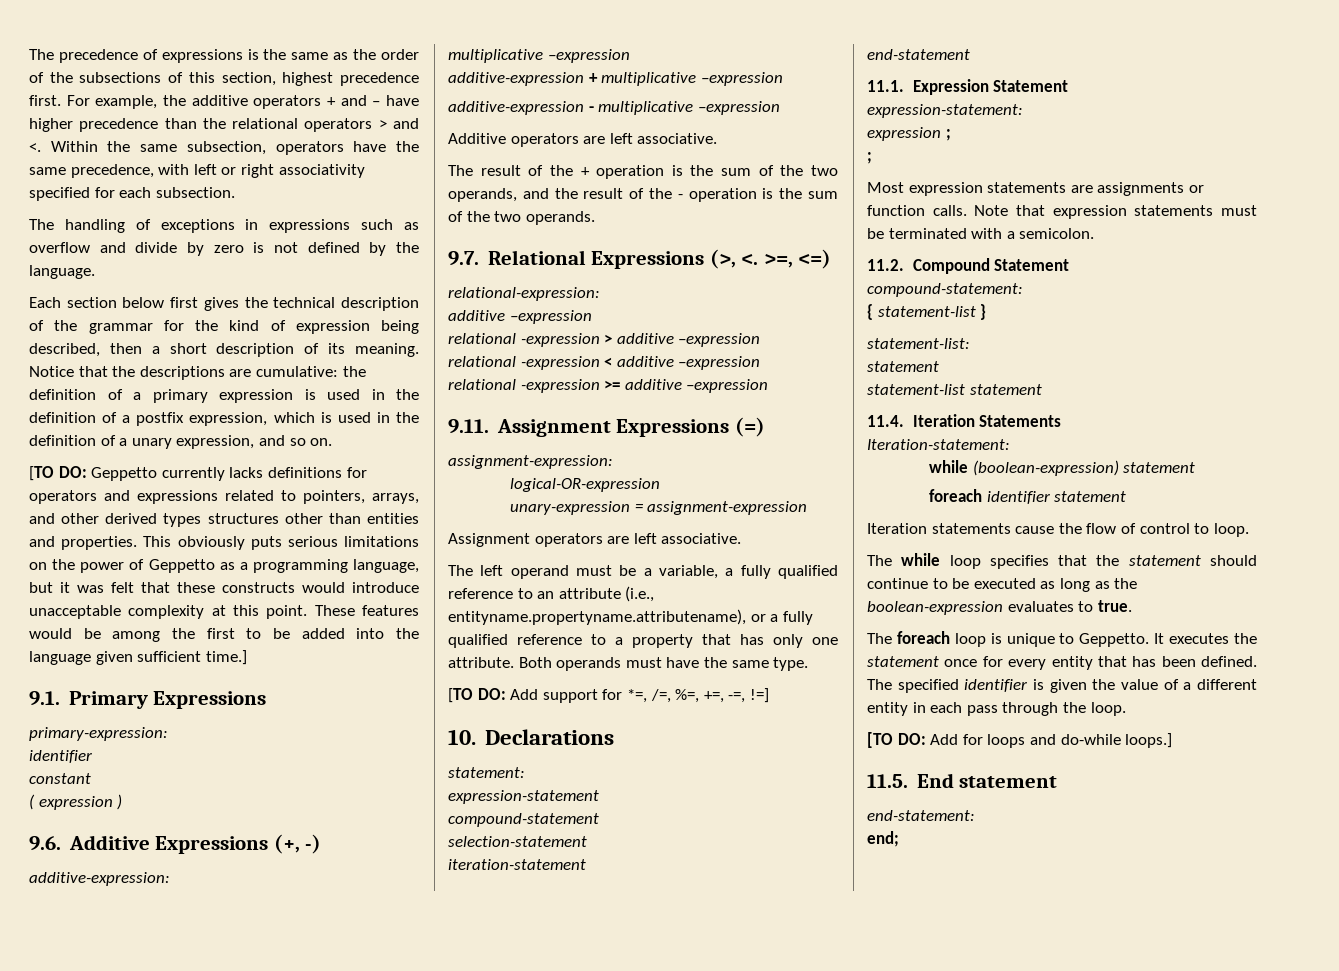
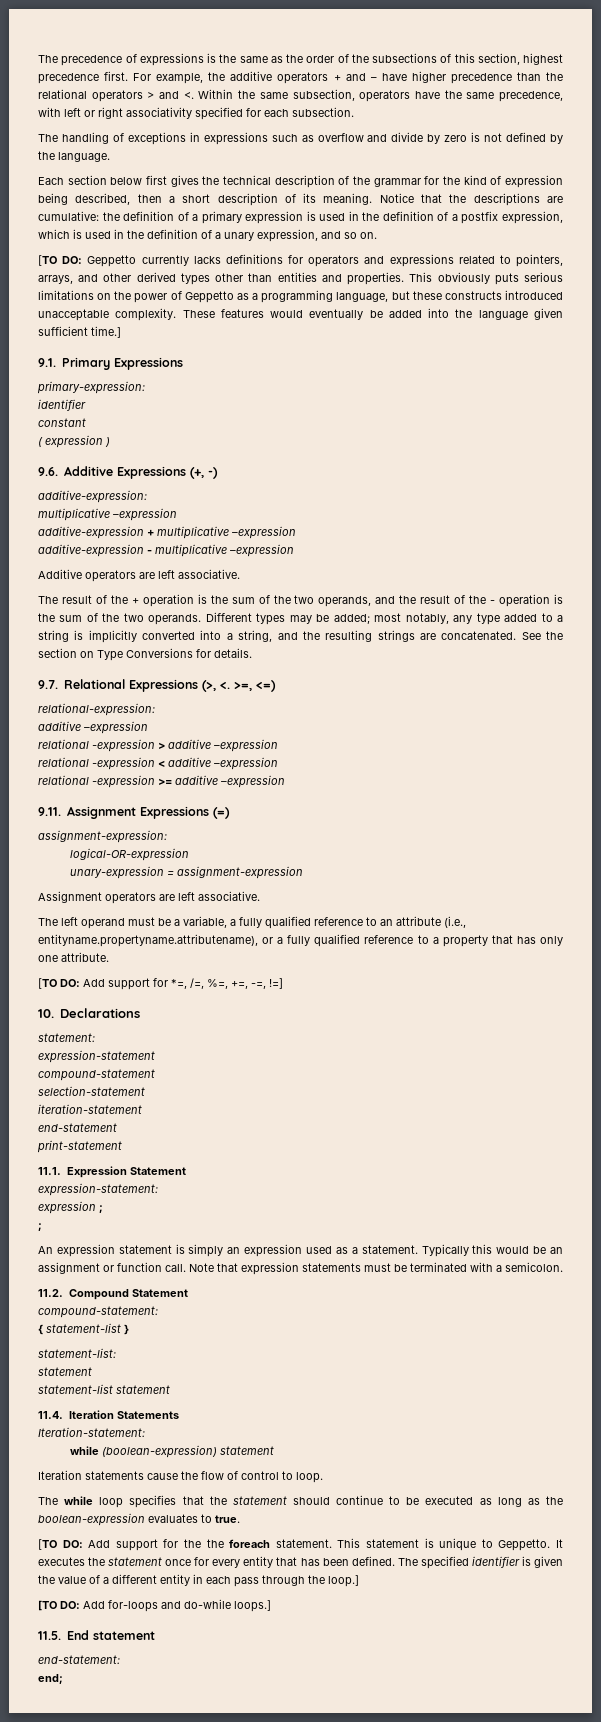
[207,513,279,524] structures -> (210, 279) none
[60,582,419,593] [29,605,419,619] [29,628,262,642] it was felt that these constructs would introduce unacceptable complexity at this point. These features would be among the first to -> [412,290,563,300] [38,308,364,321] these constructs introduced unacceptable complexity. These features would eventually
(595, 218) none -> [205,612,564,625] [38,630,563,643] [38,648,252,661] Different types may be added; most notably, any type added to a string is implicitly converted into a string, and the resulting strings are concatenated. See the section on Type Conversions for details.
[518,657,809,671] Both operands must have the same type. -> (109, 957) none
(970, 54) none -> [37,1140,122,1153] // print-statement
[867,182,1185,196] Most expression statements are assignments -> [38,1244,564,1257] [38,1262,100,1274] An expression statement is simply an expression used as a statement. Typically this would be an assignment
[932,205,967,216] calls. -> [165,1264,186,1272] call.
[929,489,1127,504] // foreach identifier statement -> (275, 1450) none
[867,631,986,647] The foreach loop -> [38,1538,419,1551] [TO DO: Add support for the the foreach statement. This statement
[1090,702,1126,716] [867,732,1026,748] loop. // [TO DO: Add for loops -> [328,1575,359,1587] [38,1600,158,1612] loop.] // [TO DO: Add for-loops

